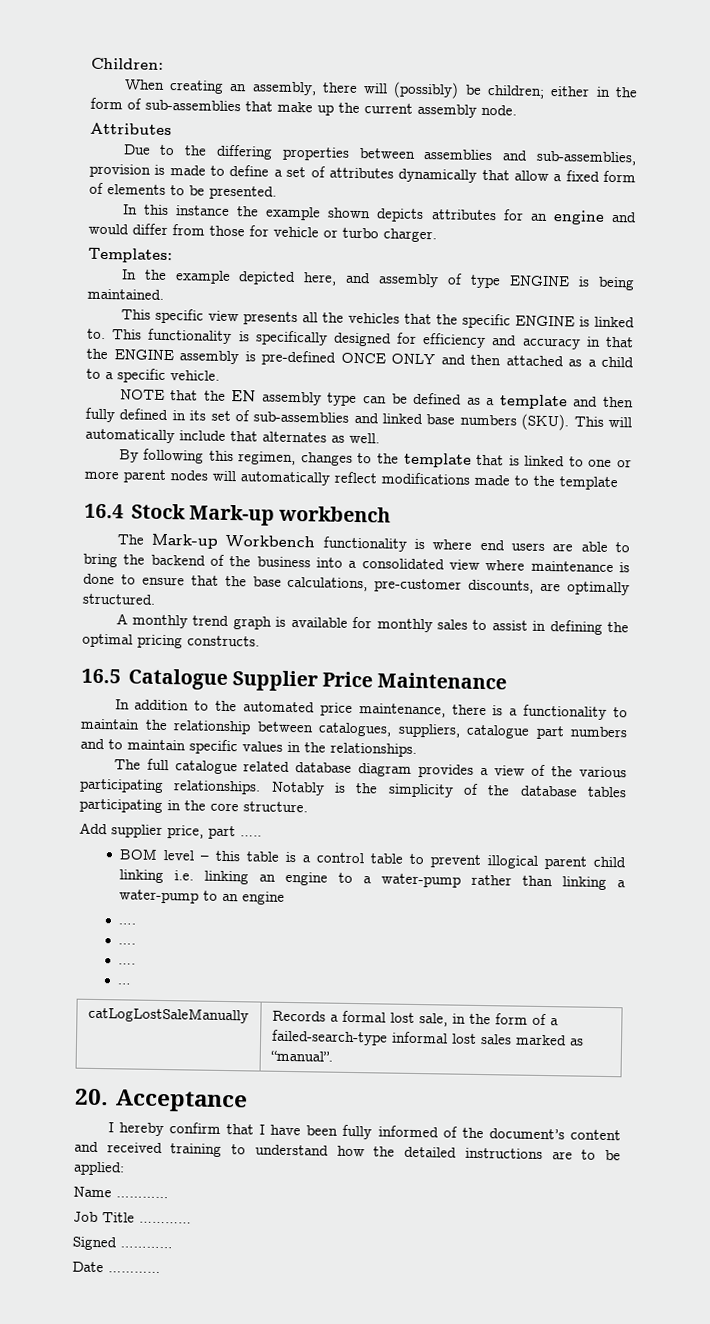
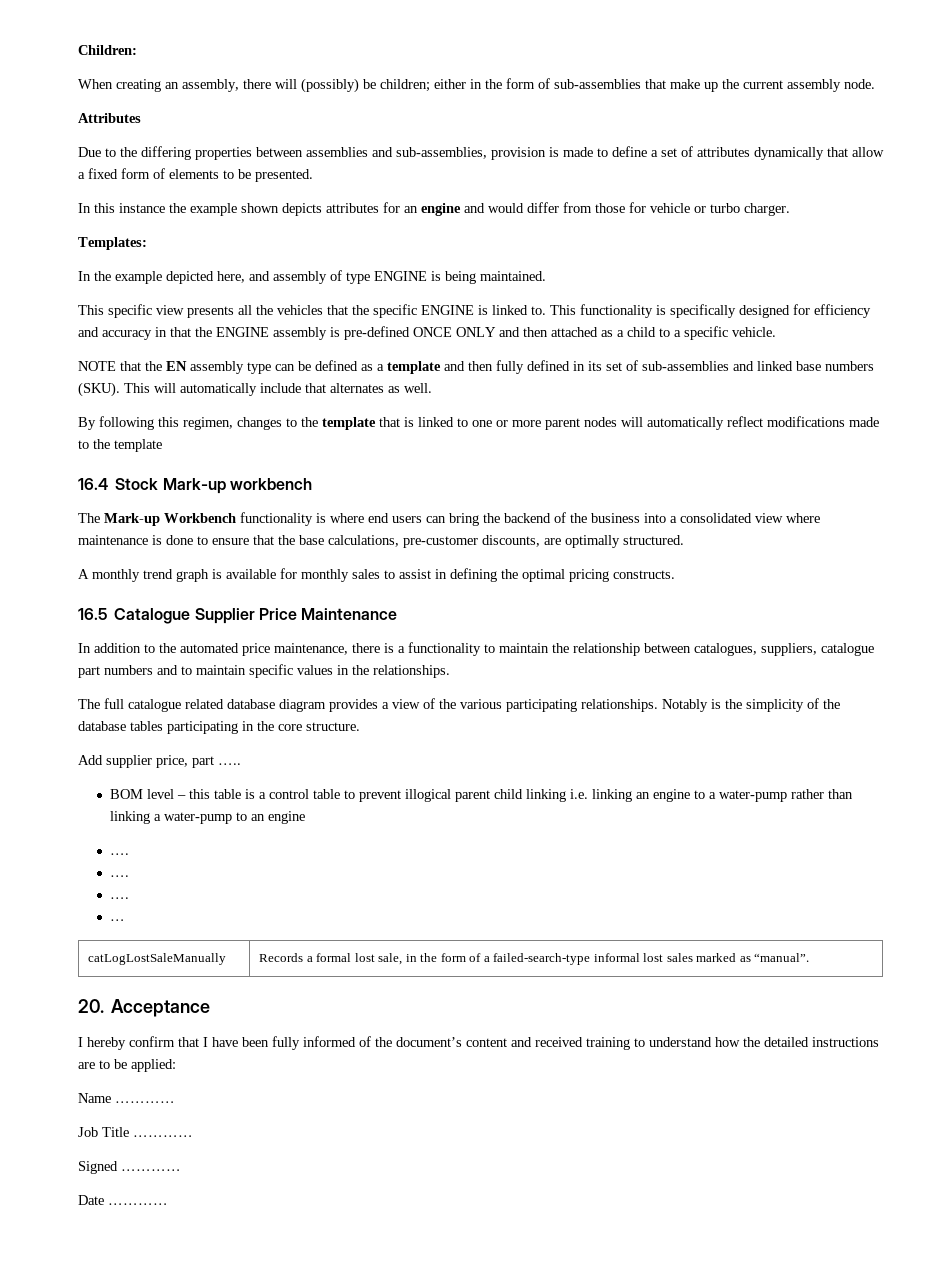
[552,541,630,553] are able to -> [426,516,446,523] can

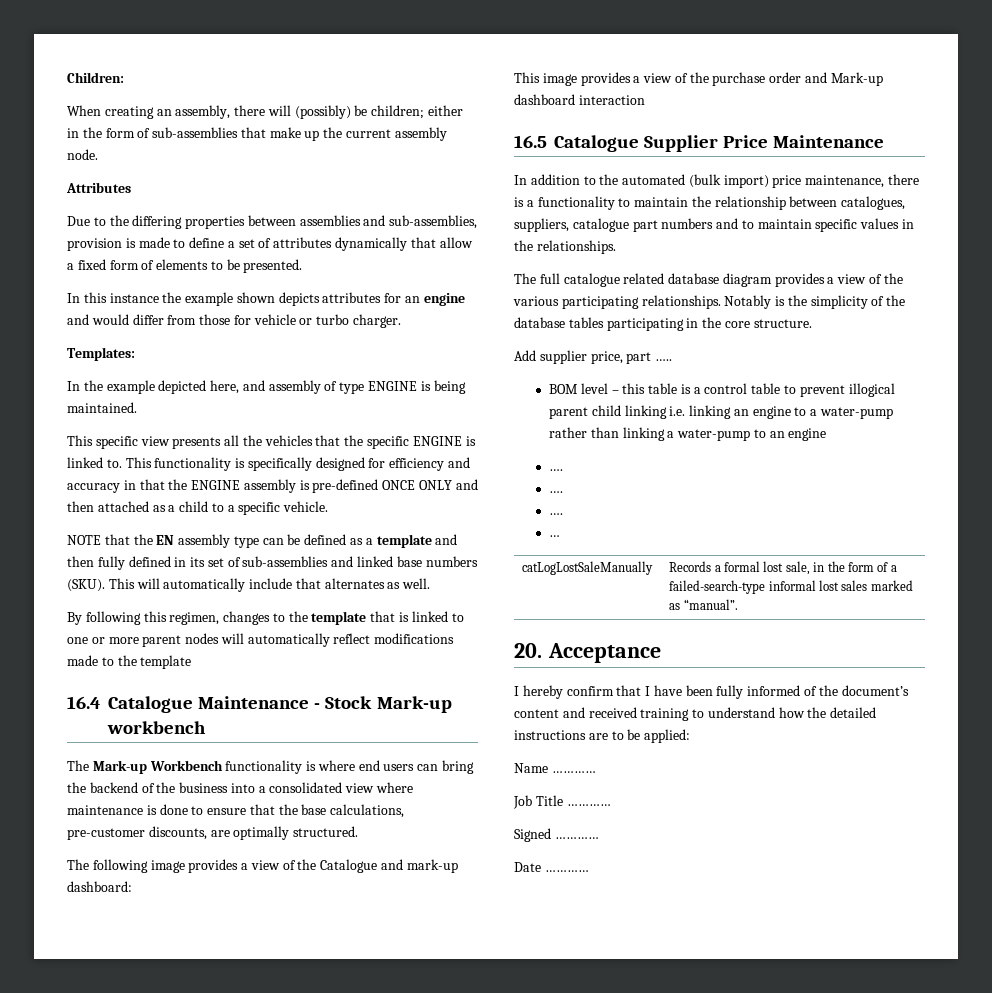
(108, 484) none -> [108,696,321,713] Catalogue Maintenance -
[78,568,675,582] A monthly trend graph is available for monthly sales to assist in defining the optimal pricing constructs. -> [67,859,458,873] [67,881,132,892] [514,72,883,86] [514,94,645,105] The following image provides a view of the Catalogue and mark-up dashboard: // This image provides a view of the purchase order and Mark-up dashboard interaction
(239, 648) none -> [688,174,769,188] (bulk import)

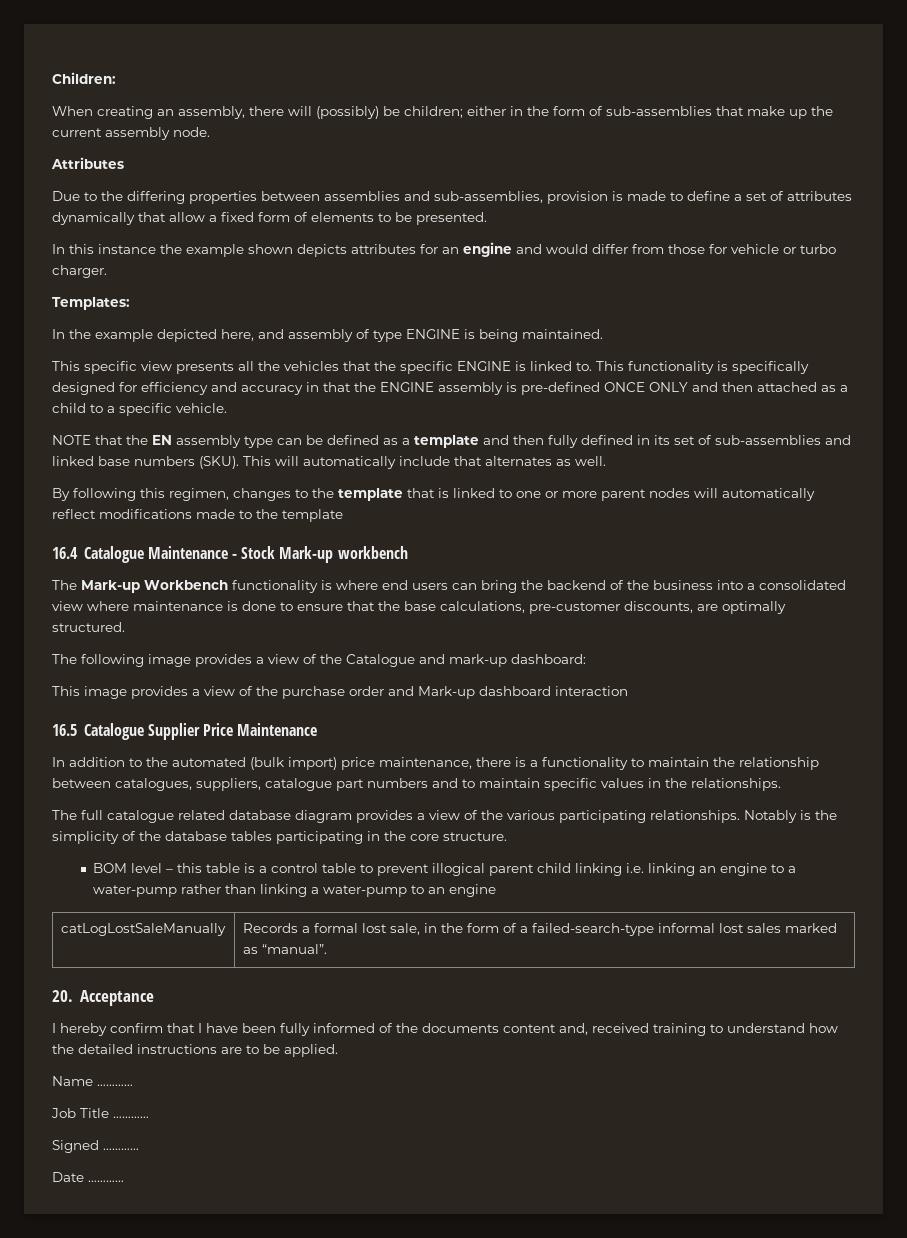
[514,350,673,364] // Add supplier price, part ….. -> (507, 836) none
[549,469,564,471] [549,491,564,493] [549,513,564,515] [549,535,561,537] // …. // …. // …. // … -> (496, 890) none
[841,685,909,696] [514,707,585,718] document’s content and -> [422,1023,588,1035] documents content and,
[644,729,691,743] applied: -> [284,1044,338,1057] applied.

